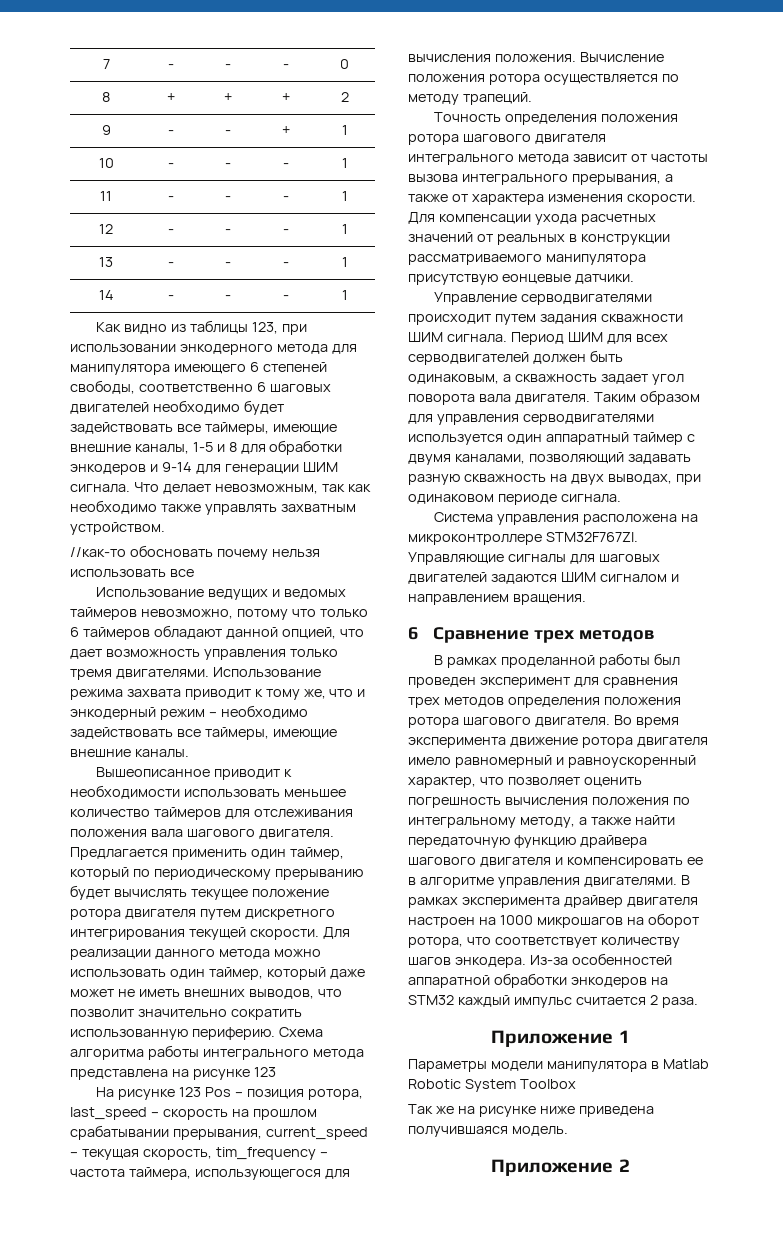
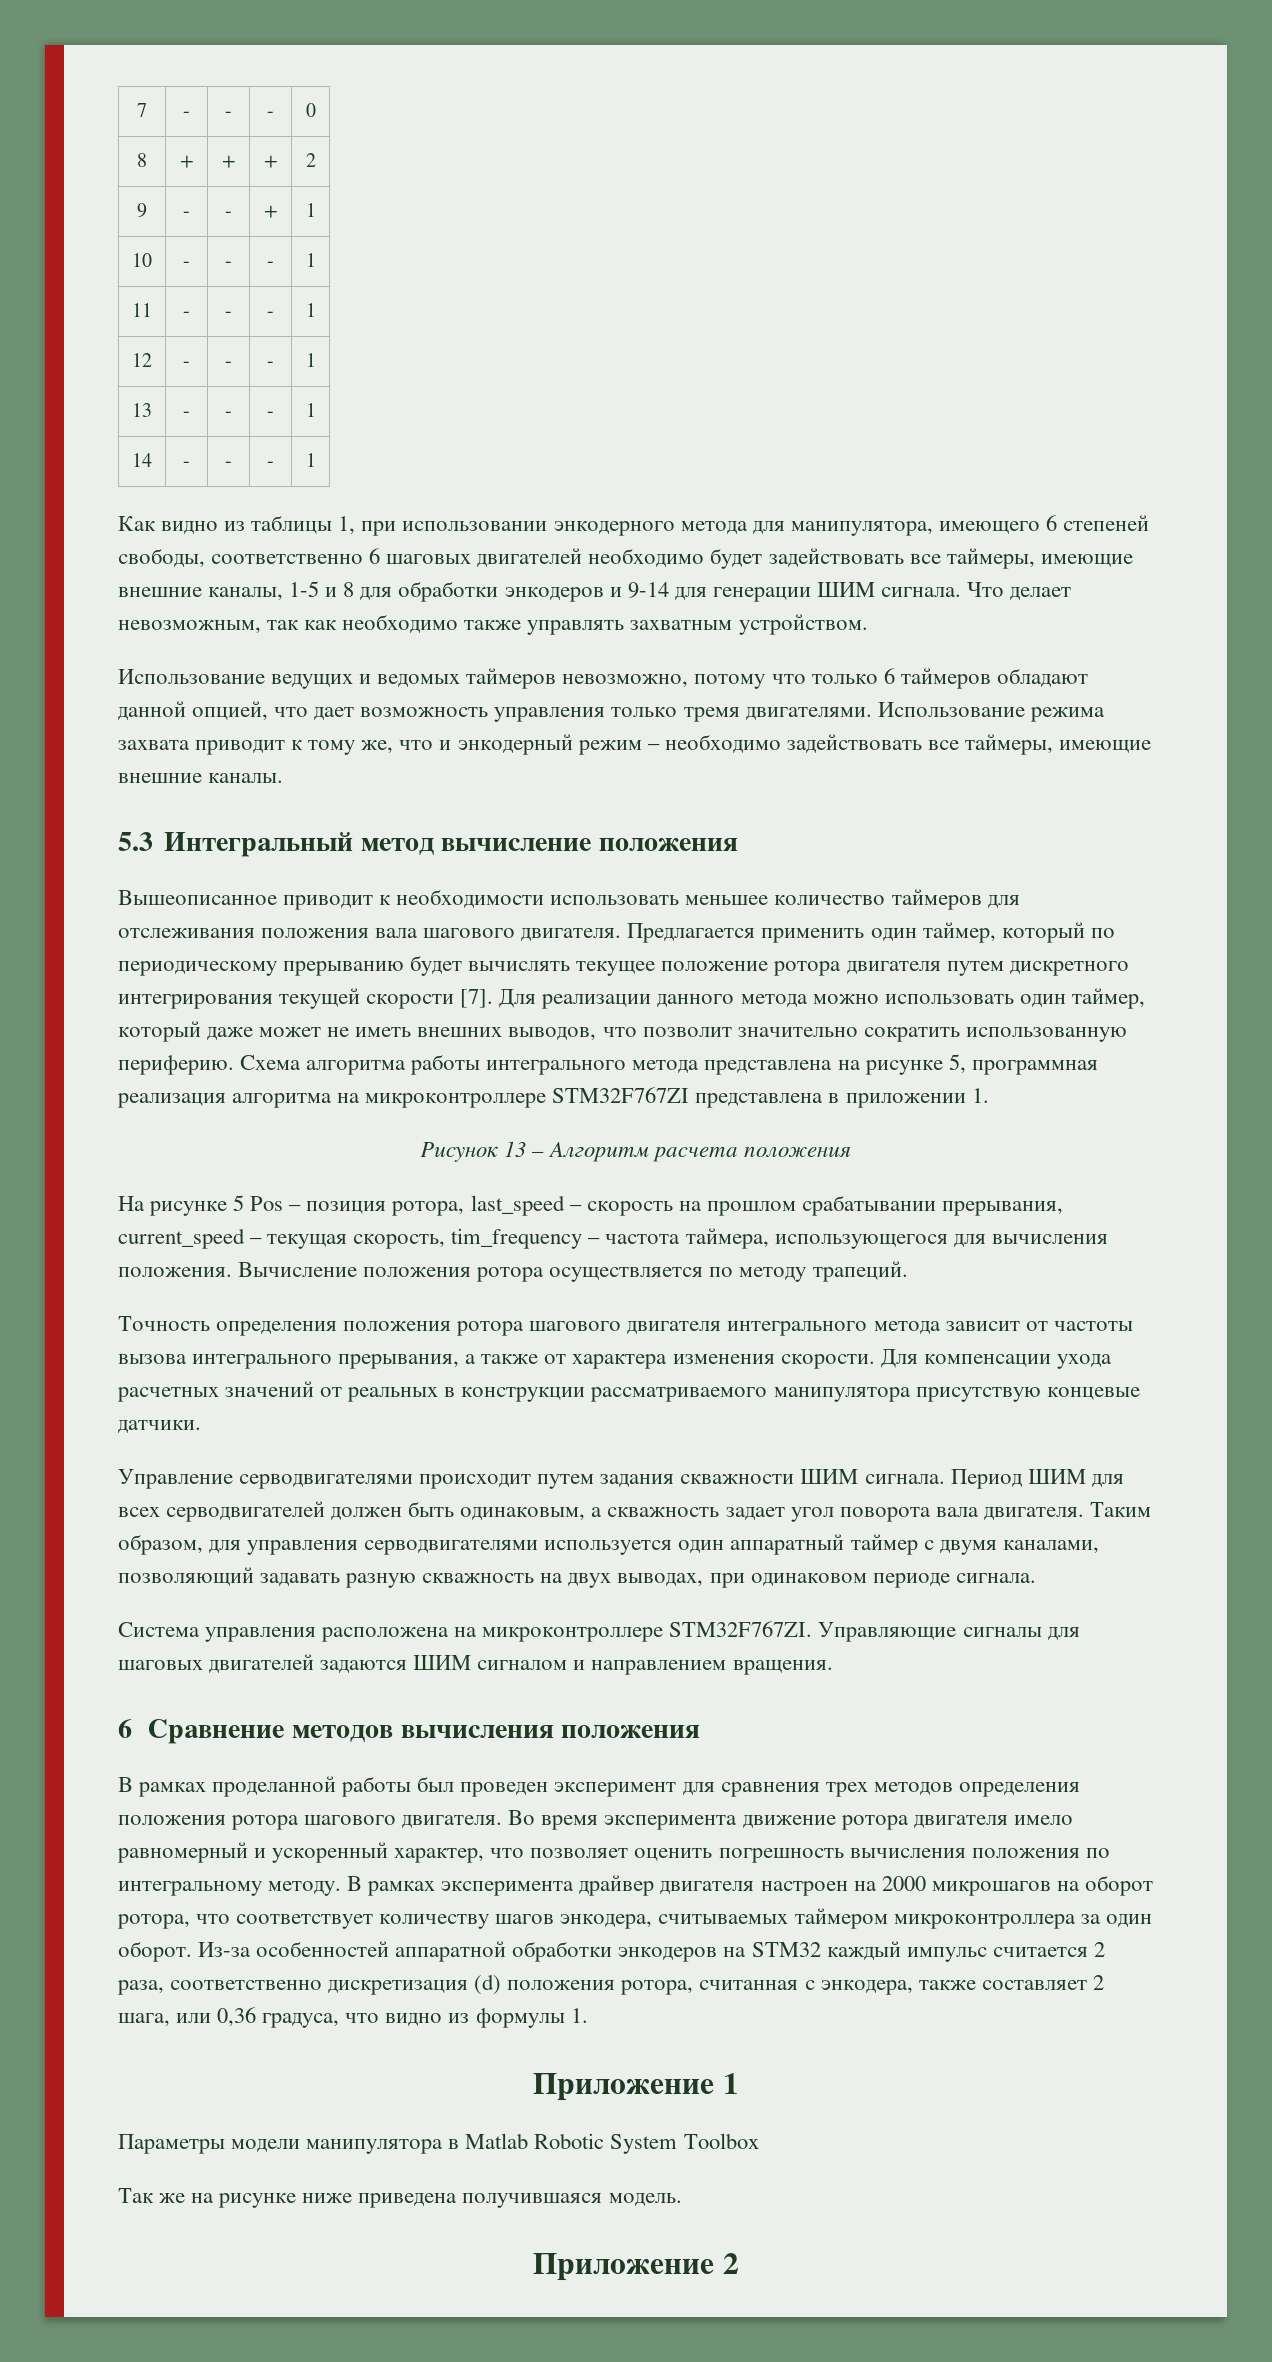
[252,322,279,334] 123, -> [338,516,356,535] 1,
[70,364,170,375] манипулятора -> [790,521,933,536] манипулятора,
[70,545,320,560] [70,569,194,578] // //как-то обосновать почему нельзя использовать все -> (868, 624) none
(189, 753) none -> [118,832,738,857] // 5.3 Интегральный метод вычисление положения
[249,929,319,940] скорости. -> [366,989,494,1009] скорости [7].
[253,1067,276,1077] 123 -> [948,1054,1098,1075] [117,1087,989,1108] [420,1141,851,1162] 5, программная реализация алгоритма на микроконтроллере STM32F767ZI представлена в приложении 1. // Рисунок 13 – Алгоритм расчета положения
[179,1087,202,1097] 123 -> [233,1195,245,1211] 5
[501,274,571,284] еонцевые -> [1046,1387,1140,1401] концевые
[639,390,700,405] образом -> [118,1534,203,1555] образом,
[533,630,654,643] трех методов -> [292,1725,701,1743] методов вычисления положения
[567,755,696,768] равноускоренный -> [272,1842,389,1863] ускоренный
[519,815,675,828] [408,835,647,848] [408,857,703,868] [408,877,677,888] методу, а также найти передаточную функцию драйвера шагового двигателя и компенсировать ее в алгоритме управления двигателями. -> [268,1881,342,1896] методу.
[499,915,533,925] 1000 -> [881,1876,926,1891] 2000
[454,957,526,968] энкодера. -> [560,1908,1152,1929] [118,1941,192,1962] энкодера, считываемых таймером микроконтроллера за один оборот.
[661,997,698,1008] раза. -> [117,1974,1104,1995] [118,2007,588,2028] раза, соответственно дискретизация (d) положения ротора, считанная с энкодера, также составляет 2 шага, или 0,36 градуса, что видно из формулы 1.

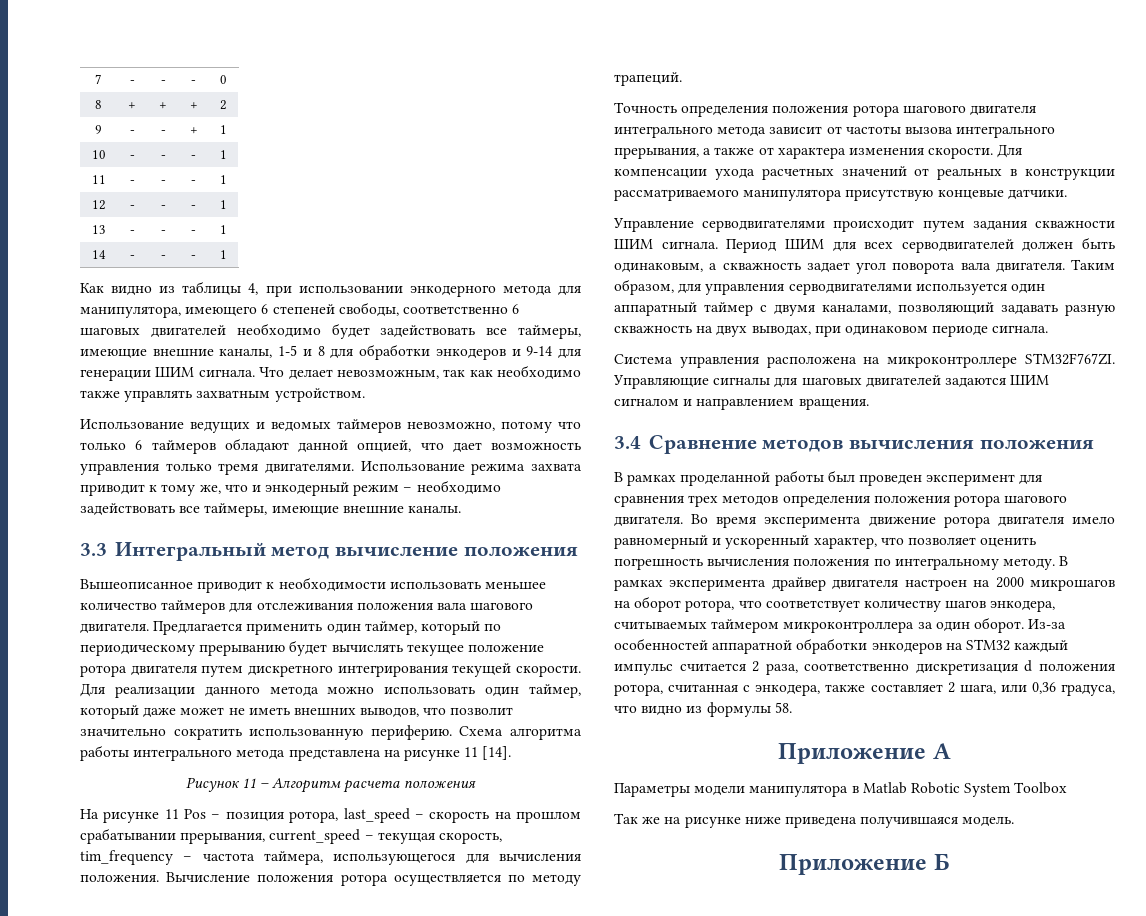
[338,516,356,535] 1, -> [248,283,259,295] 4,
[118,832,153,851] 5.3 -> [80,543,107,556] 3.3
[366,989,494,1009] скорости [7]. -> [516,665,581,677] скорости.
[948,1054,1098,1075] [117,1087,989,1108] 5, программная реализация алгоритма на микроконтроллере STM32F767ZI представлена в приложении 1. -> [464,746,512,760] 11 [14].
[504,1141,527,1157] 13 -> [241,778,256,788] 11
[233,1195,245,1211] 5 -> [164,809,179,819] 11
[118,1719,132,1738] 6 -> [614,436,641,449] 3.4
[474,1974,502,1995] (d) -> [1024,660,1033,672] d
[570,2008,588,2023] [533,2073,739,2101] 1. // Приложение 1 -> [774,702,792,713] [778,743,951,764] 58. // Приложение А
[722,2253,739,2274] 2 -> [933,853,950,870] Б

